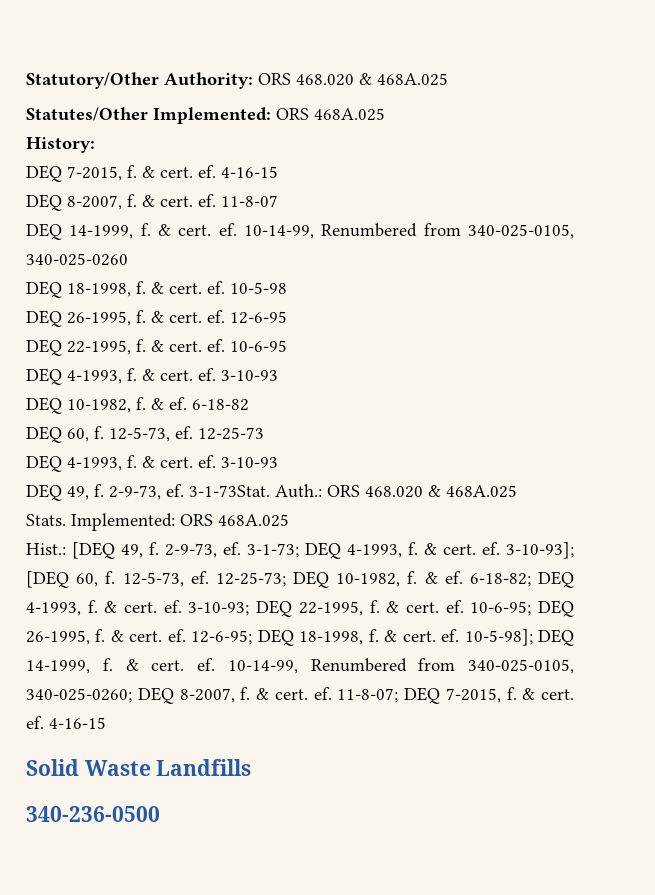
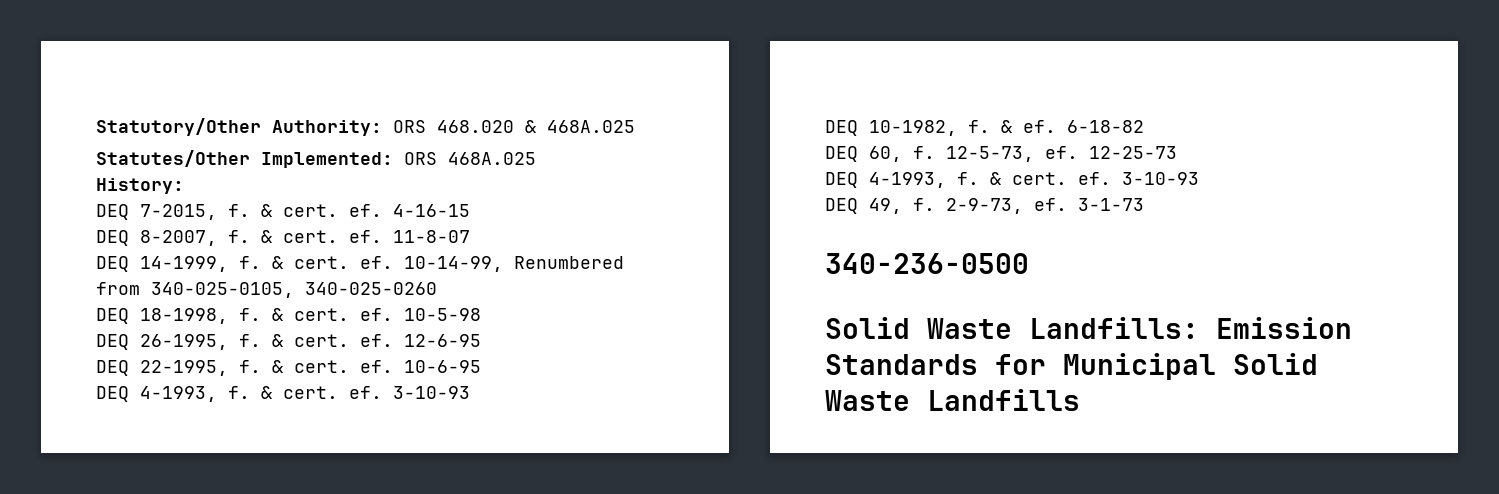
[189,484,517,498] [26,513,289,531] [26,542,574,559] [26,571,575,588] [26,600,574,617] [26,629,574,646] [26,658,574,674] [26,687,574,704] [26,716,106,729] 3-1-73Stat. Auth.: ORS 468.020 & 468A.025 // Stats. Implemented: ORS 468A.025 // Hist.: [DEQ 49, f. 2-9-73, ef. 3-1-73; DEQ 4-1993, f. & cert. ef. 3-10-93]; [DEQ 60, f. 12-5-73, ef. 12-25-73; DEQ 10-1982, f. & ef. 6-18-82; DEQ 4-1993, f. & cert. ef. 3-10-93; DEQ 22-1995, f. & cert. ef. 10-6-95; DEQ 26-1995, f. & cert. ef. 12-6-95; DEQ 18-1998, f. & cert. ef. 10-5-98]; DEQ 14-1999, f. & cert. ef. 10-14-99, Renumbered from 340-025-0105, 340-025-0260; DEQ 8-2007, f. & cert. ef. 11-8-07; DEQ 7-2015, f. & cert. ef. 4-16-15 // -> [1078,198,1144,211] [825,253,1029,274] [825,317,1352,339] [825,353,1216,380] 3-1-73 // 340-236-0500 // Solid Waste Landfills: Emission Standards for Municipal
[26,806,160,822] // 340-236-0500 -> (1080, 400) none

